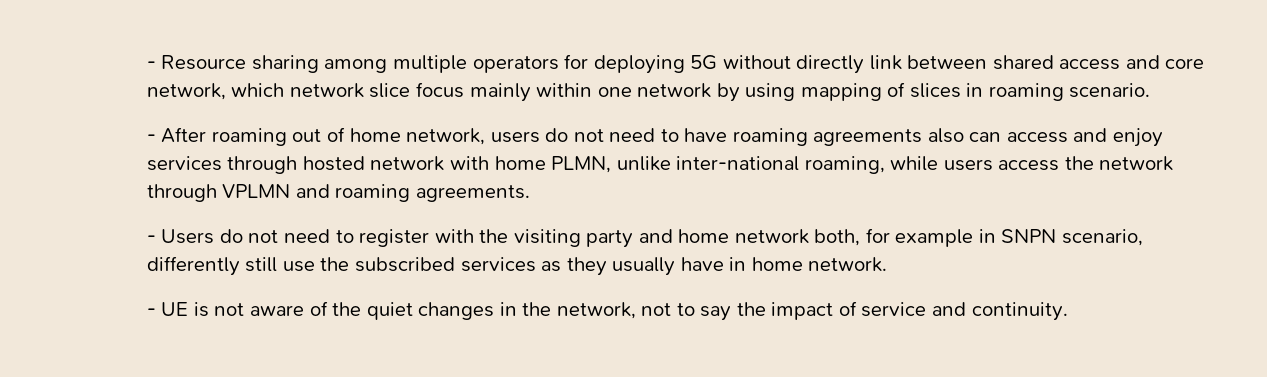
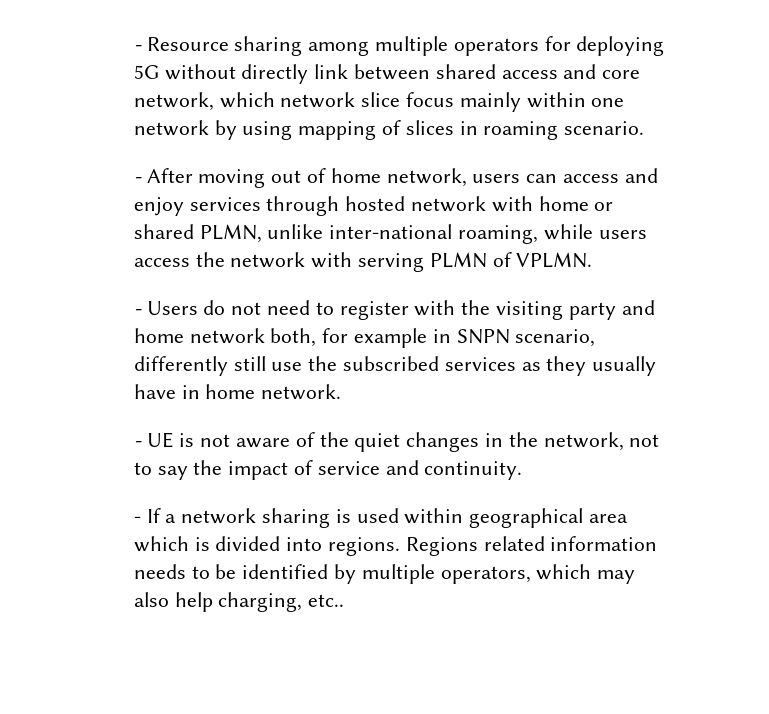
[211,128,287,146] roaming -> [198,169,266,188] moving
[545,128,964,146] do not need to have roaming agreements also -> (521, 178) none
(546, 163) none -> [594,202,614,211] [133,224,194,239] or shared
[146,184,530,202] through VPLMN and roaming agreements. -> [311,252,593,272] with serving PLMN of VPLMN.
(1068, 311) none -> [133,508,629,528] [133,536,658,556] [133,564,636,584] [133,592,345,612] // - If a network sharing is used within geographical area which is divided into regions. Regions related information needs to be identified by multiple operators, which may also help charging, etc..

